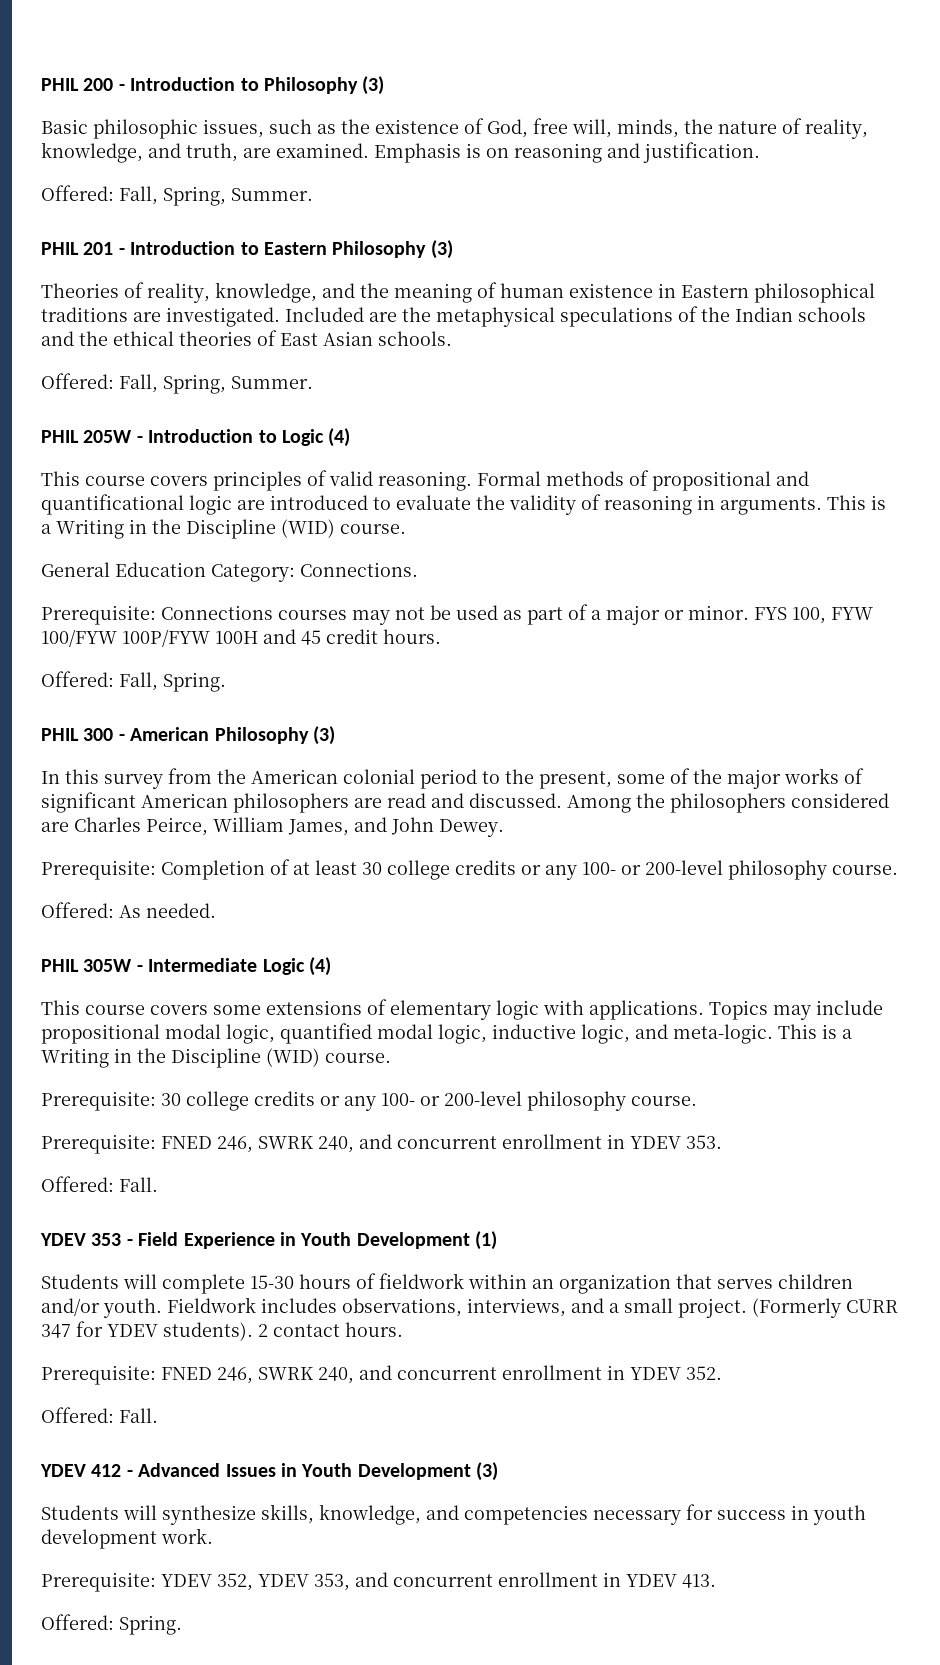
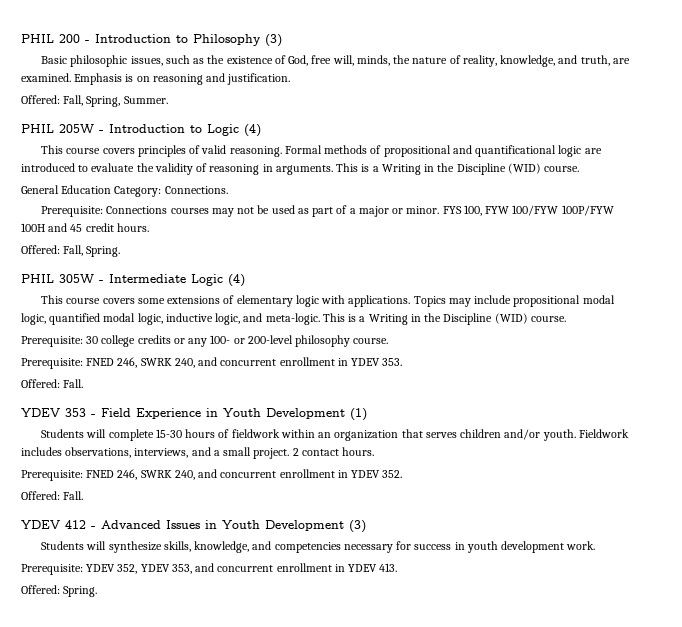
[41,240,453,259] [41,282,875,303] [41,306,866,327] [41,330,452,346] [41,373,313,394] // PHIL 201 - Introduction to Eastern Philosophy (3) // Theories of reality, knowledge, and the meaning of human existence in Eastern philosophical traditions are investigated. Included are the metaphysical speculations of the Indian schools and the ethical theories of East Asian schools. // Offered: Fall, Spring, Summer. -> (168, 100) none
[41,726,335,745] [41,768,864,789] [41,792,889,813] [41,817,504,837] [41,859,898,880] [41,902,216,918] // PHIL 300 - American Philosophy (3) // In this survey from the American colonial period to the present, some of the major works of significant American philosophers are read and discussed. Among the philosophers considered are Charles Peirce, William James, and John Dewey. // Prerequisite: Completion of at least 30 college credits or any 100- or 200-level philosophy course. // Offered: As needed. -> (121, 251) none
[752,1298,898,1318] [41,1321,253,1341] (Formerly CURR 347 for YDEV students). -> (290, 453) none

